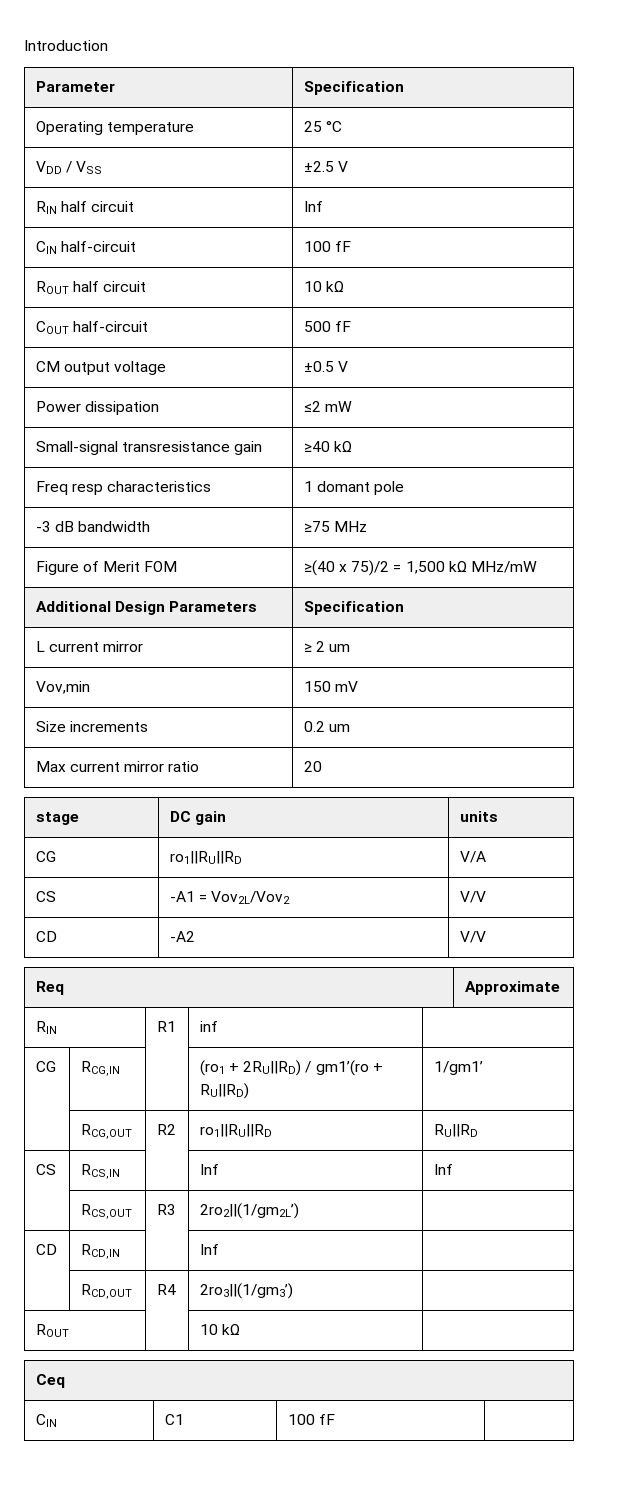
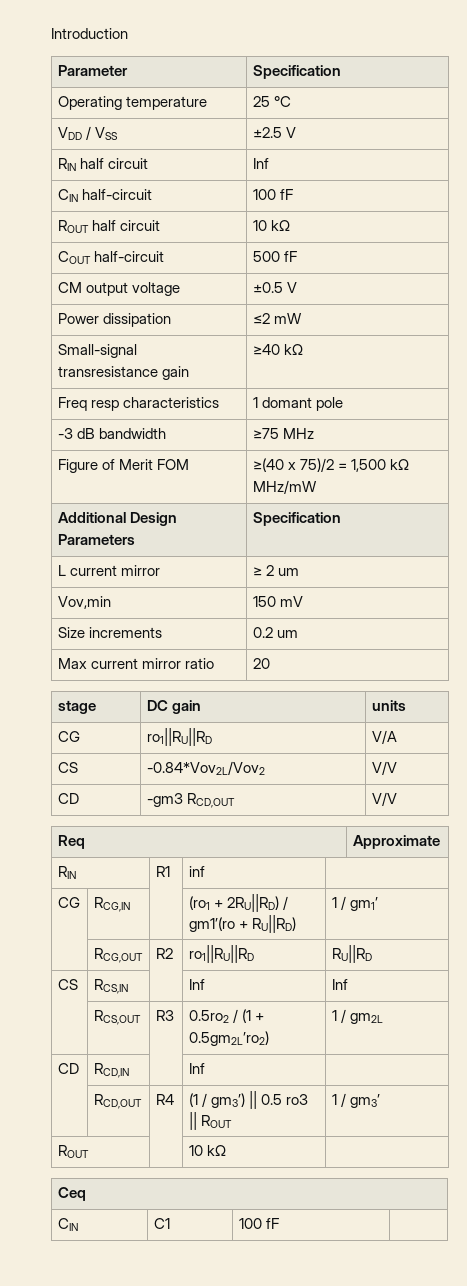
[169,891,291,904] -A1 = Vov2L/Vov2 -> [146,761,265,775] -0.84*Vov2L/Vov2
[169,931,195,942] -A2 -> [146,793,235,808] -gm3 RCD,OUT
[433,1061,483,1075] 1/gm1’ -> [331,896,378,911] 1 / gm1’
[199,1203,299,1219] 2ro2||(1/gm2L’) | -> [188,1009,264,1023] [188,1031,269,1046] [331,1009,383,1024] 0.5ro2 / (1 + 0.5gm2L’ro2) | 1 / gm2L
[199,1283,293,1299] 2ro3||(1/gm3’) | -> [188,1091,308,1109] [188,1112,232,1130] [331,1093,380,1108] (1 / gm3’) || 0.5 ro3 || ROUT | 1 / gm3’

